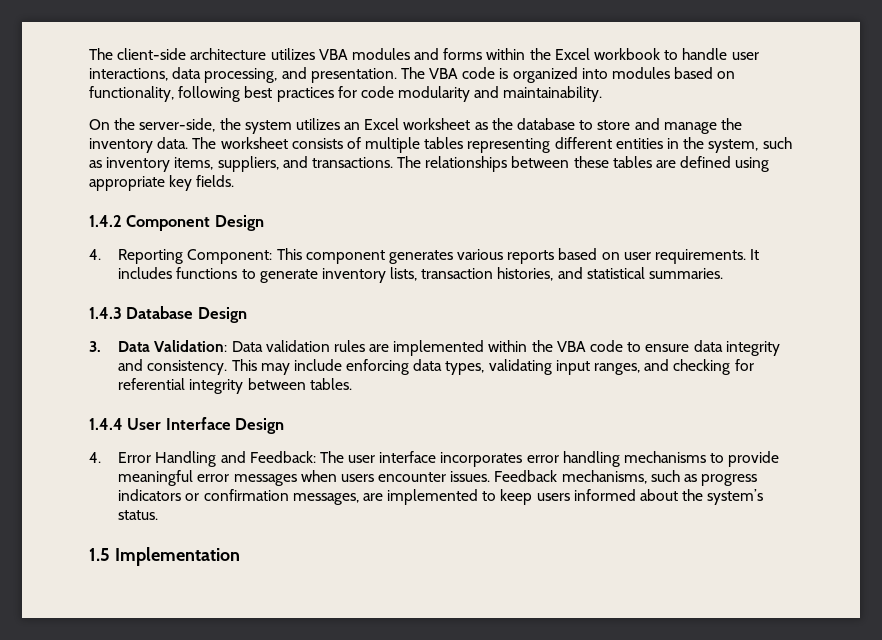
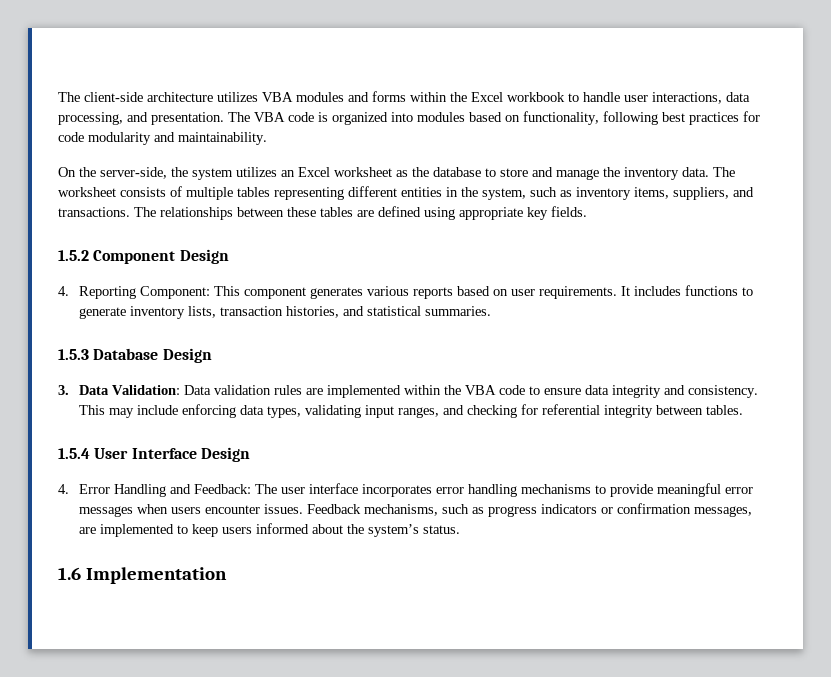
[89,215,122,227] 1.4.2 -> [58,250,89,261] 1.5.2
[89,307,122,319] 1.4.3 -> [58,349,89,360] 1.5.3
[89,418,123,430] 1.4.4 -> [58,448,90,459] 1.5.4
[89,548,110,561] 1.5 -> [58,567,81,580] 1.6

